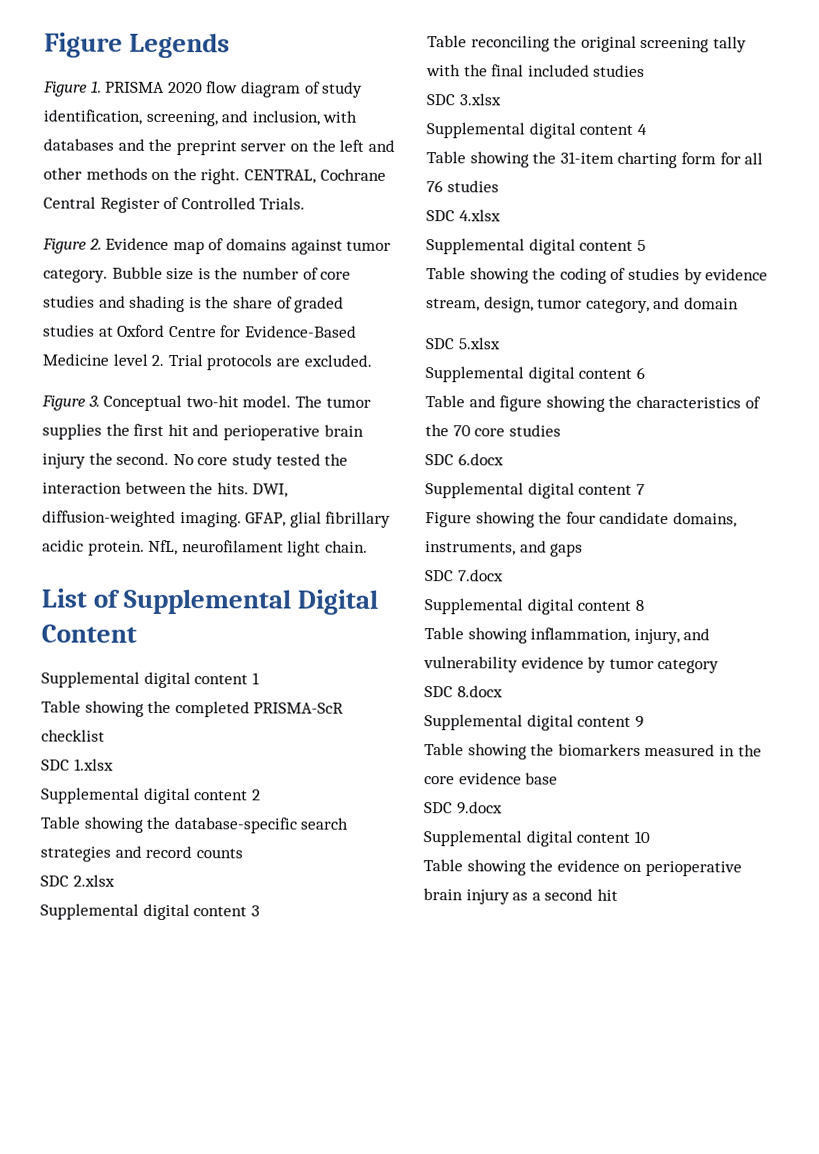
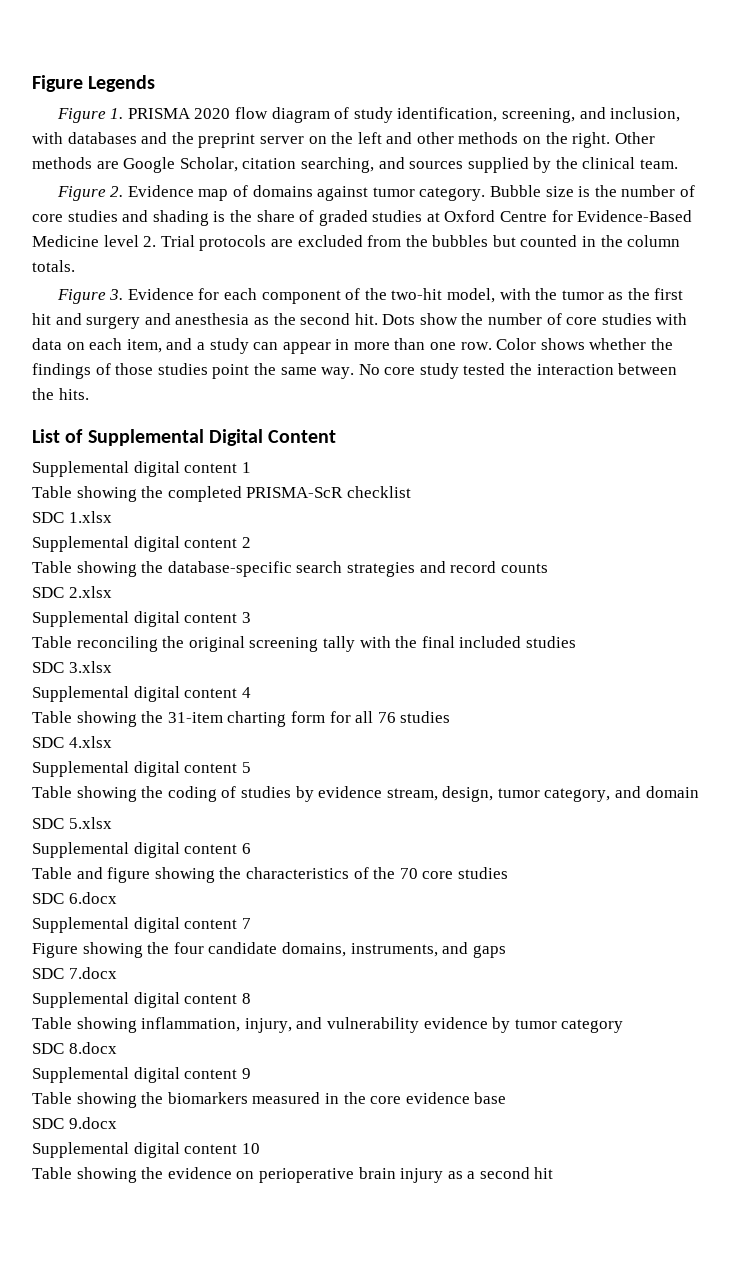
[243,168,386,184] [43,196,306,213] CENTRAL, Cochrane Central Register of Controlled Trials. -> [614,132,655,144] [32,157,679,173] Other methods are Google Scholar, citation searching, and sources supplied by the clinical team.
[303,354,372,367] [41,394,371,412] [42,423,364,441] [42,452,170,469] excluded. // Figure 3. Conceptual two-hit model. The tumor supplies the first hit and perioperative brain injury the second. -> [297,235,681,247] [32,260,75,272] [56,288,684,304] [32,313,688,329] [32,338,674,354] [32,363,355,379] excluded from the bubbles but counted in the column totals. // Figure 3. Evidence for each component of the two-hit model, with the tumor as the first hit and surgery and anesthesia as the second hit. Dots show the number of core studies with data on each item, and a study can appear in more than one row. Color shows whether the findings of those studies point the same way.
[252,483,289,498] [42,510,392,528] [42,539,368,557] DWI, diffusion-weighted imaging. GFAP, glial fibrillary acidic protein. NfL, neurofilament light chain. -> (89, 394) none

